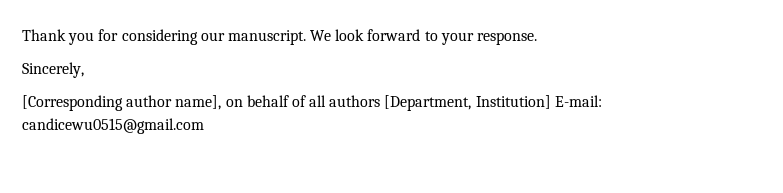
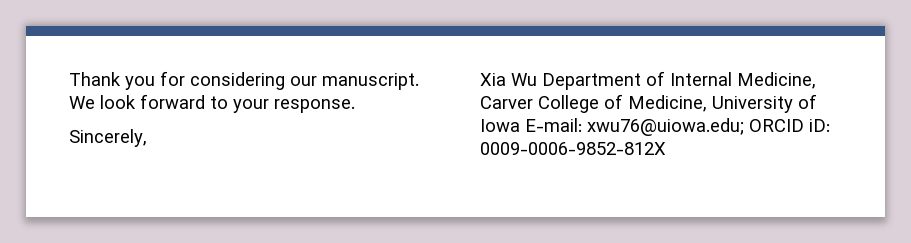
[22,95,602,111] [22,118,204,134] [Corresponding author name], on behalf of all authors [Department, Institution] E-mail: candicewu0515@gmail.com -> [480,71,816,90] [480,94,817,113] [480,118,830,136] [480,142,666,155] Xia Wu Department of Internal Medicine, Carver College of Medicine, University of Iowa E-mail: xwu76@uiowa.edu; ORCID iD: 0009-0006-9852-812X

